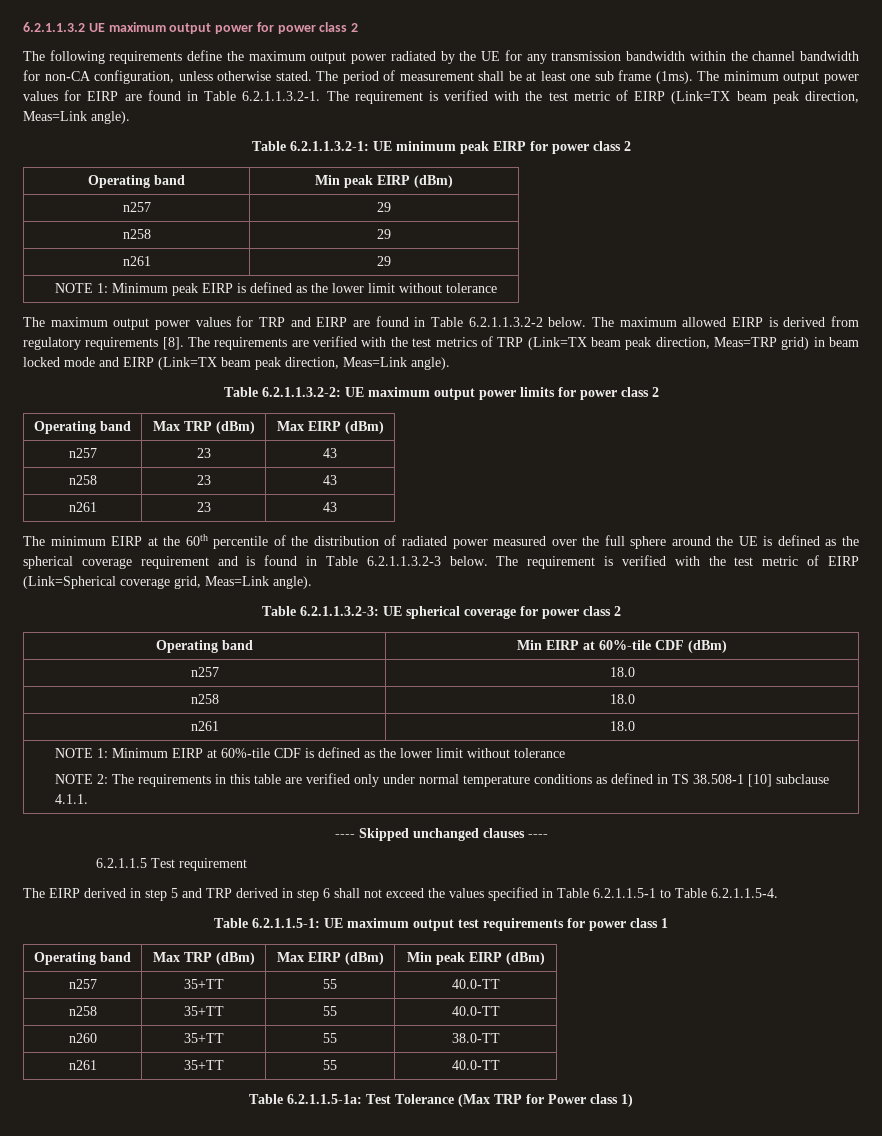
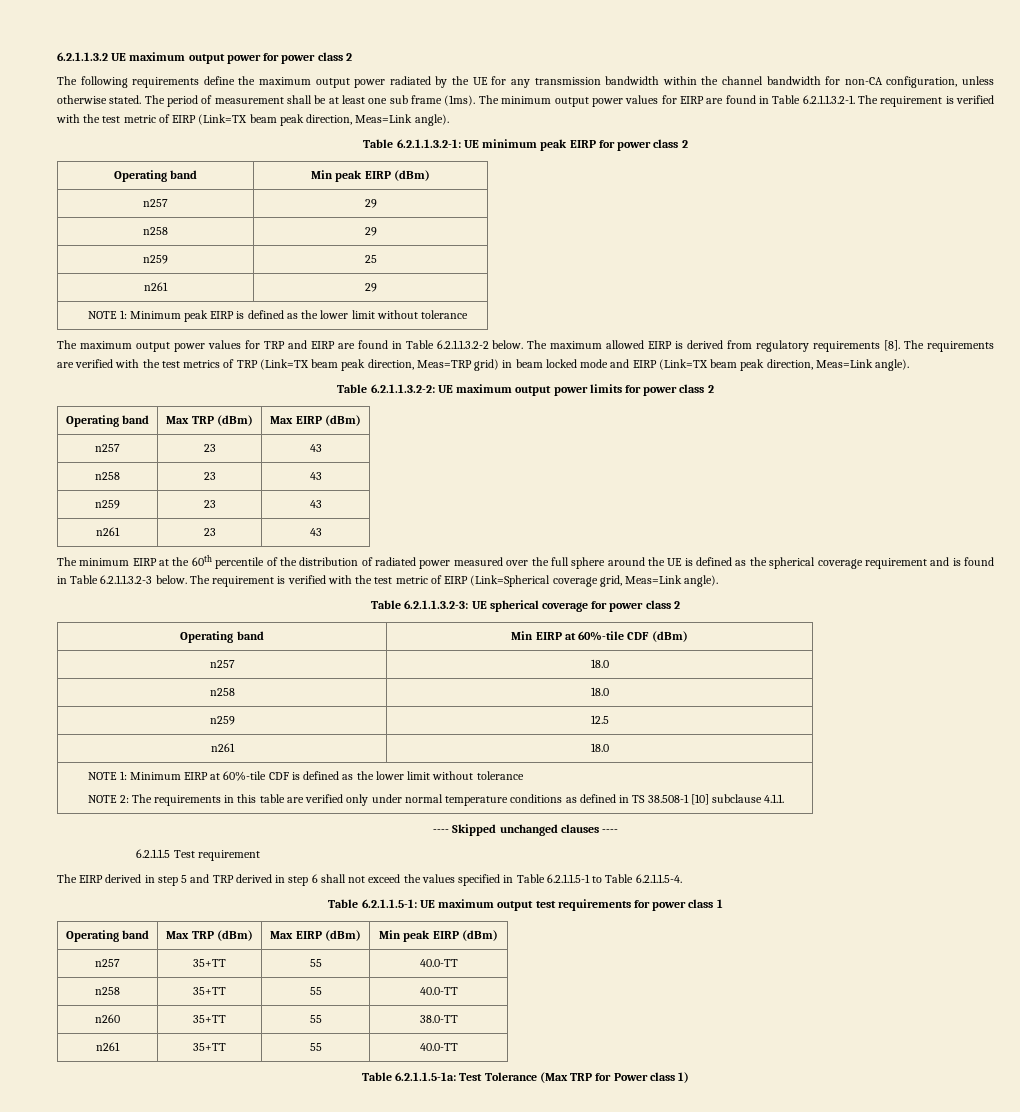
(391, 234) none -> [143,255,168,264] [364,255,377,263] // n259 | 25
(337, 480) none -> [95,500,120,509] [203,500,216,508] [309,500,322,508] // n259 | 23 | 43
(635, 699) none -> [209,716,235,725] [590,715,609,724] // n259 | 12.5

